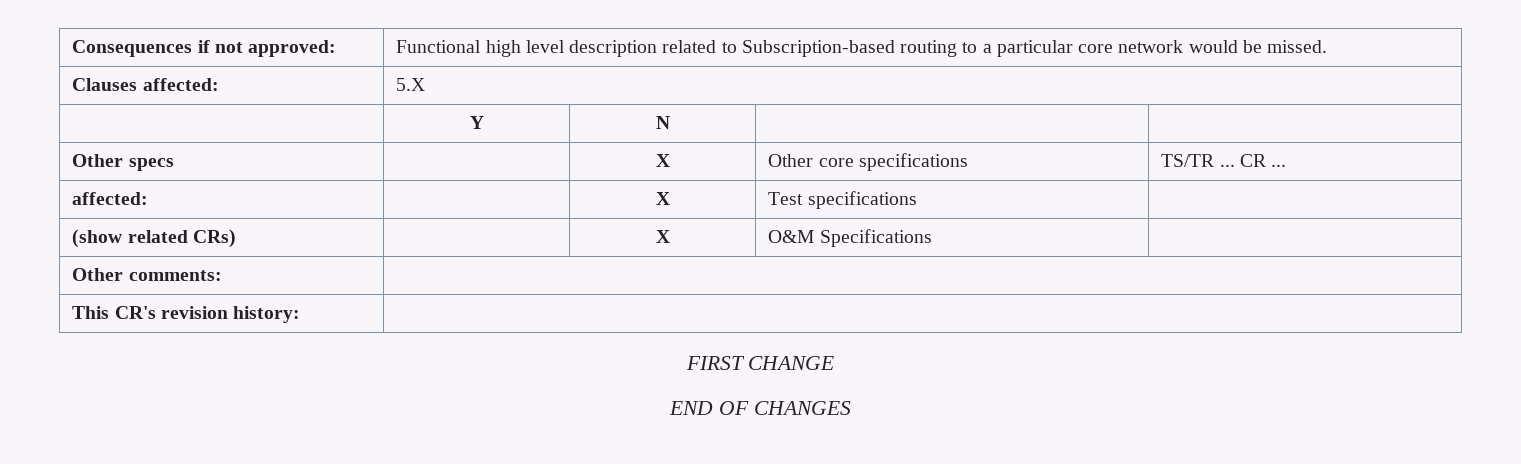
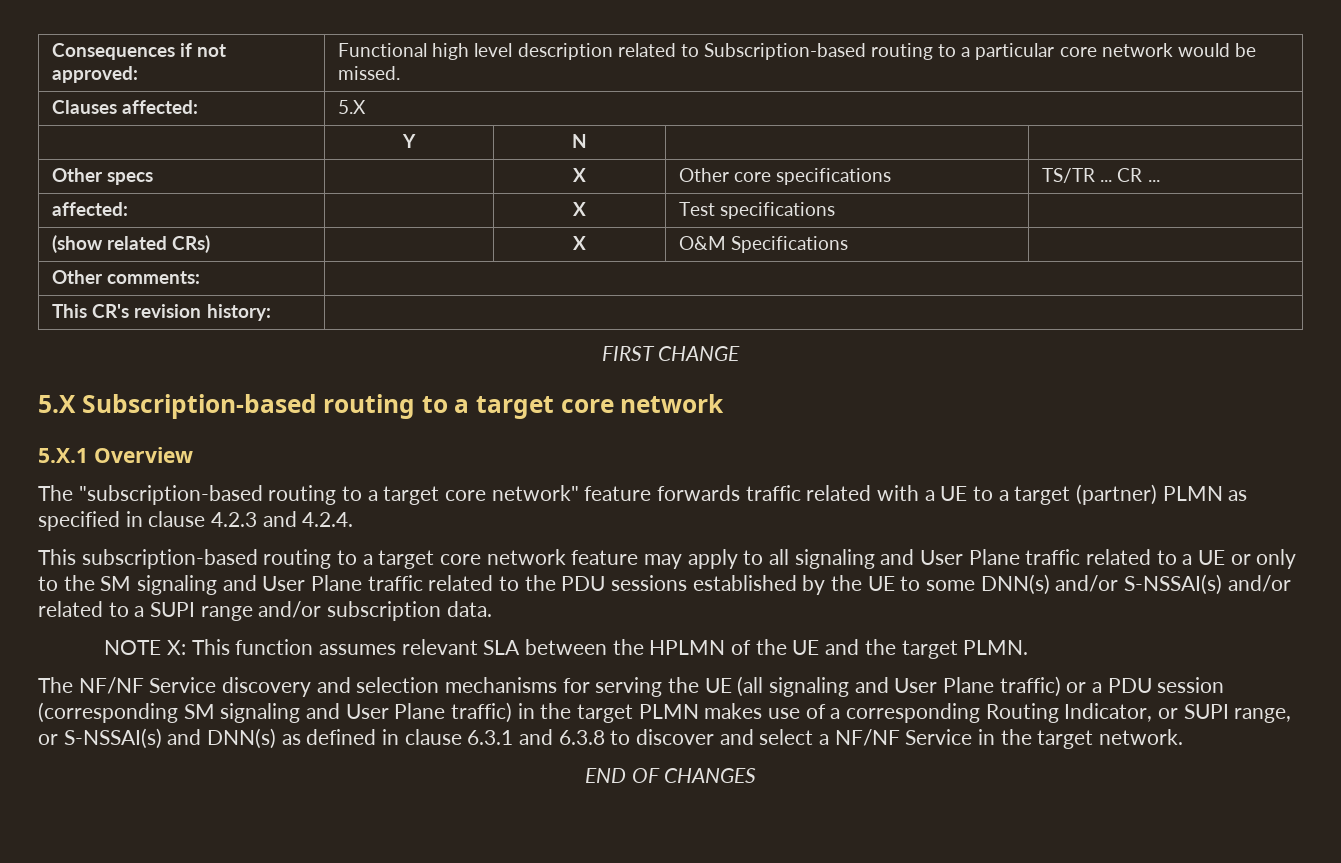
(835, 363) none -> [38,394,725,419] [38,447,193,463] [38,484,1248,505] [38,511,354,531] [38,549,1297,569] [38,574,1291,595] [38,601,492,621] [104,639,1029,659] [38,676,1225,697] [38,702,1292,723] [38,728,1184,749] // 5.X Subscription-based routing to a target core network // 5.X.1 Overview // The "subscription-based routing to a target core network" feature forwards traffic related with a UE to a target (partner) PLMN as specified in clause 4.2.3 and 4.2.4. // This subscription-based routing to a target core network feature may apply to all signaling and User Plane traffic related to a UE or only to the SM signaling and User Plane traffic related to the PDU sessions established by the UE to some DNN(s) and/or S-NSSAI(s) and/or related to a SUPI range and/or subscription data. // NOTE X: This function assumes relevant SLA between the HPLMN of the UE and the target PLMN. // The NF/NF Service discovery and selection mechanisms for serving the UE (all signaling and User Plane traffic) or a PDU session (corresponding SM signaling and User Plane traffic) in the target PLMN makes use of a corresponding Routing Indicator, or SUPI range, or S-NSSAI(s) and DNN(s) as defined in clause 6.3.1 and 6.3.8 to discover and select a NF/NF Service in the target network.

